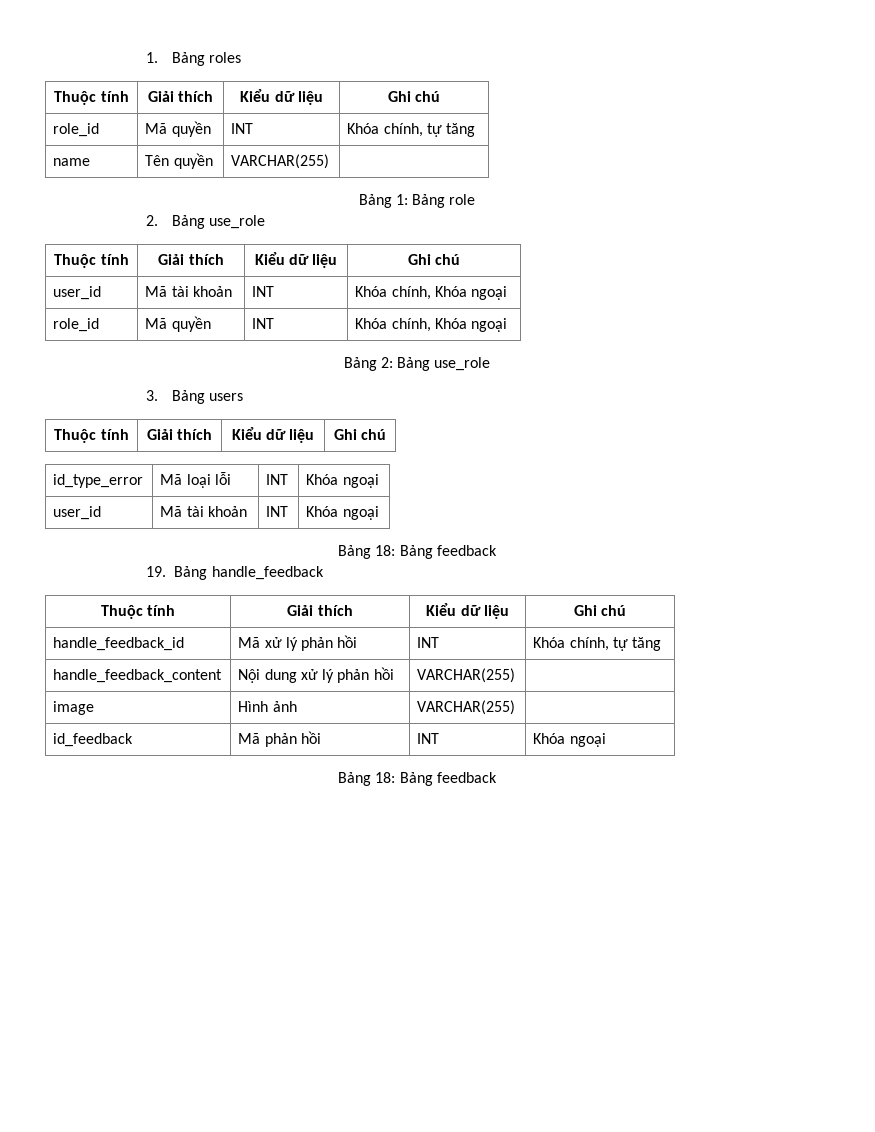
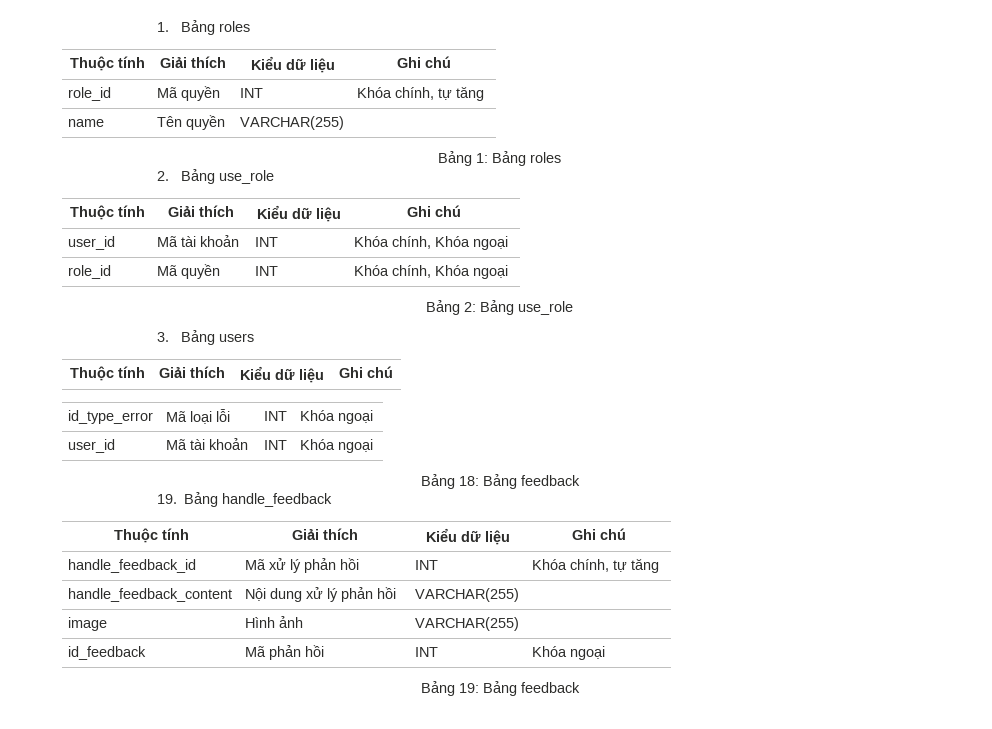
[449,194,476,205] role -> [530,152,561,163] roles
[375,772,396,783] 18: -> [458,683,479,693] 19:

